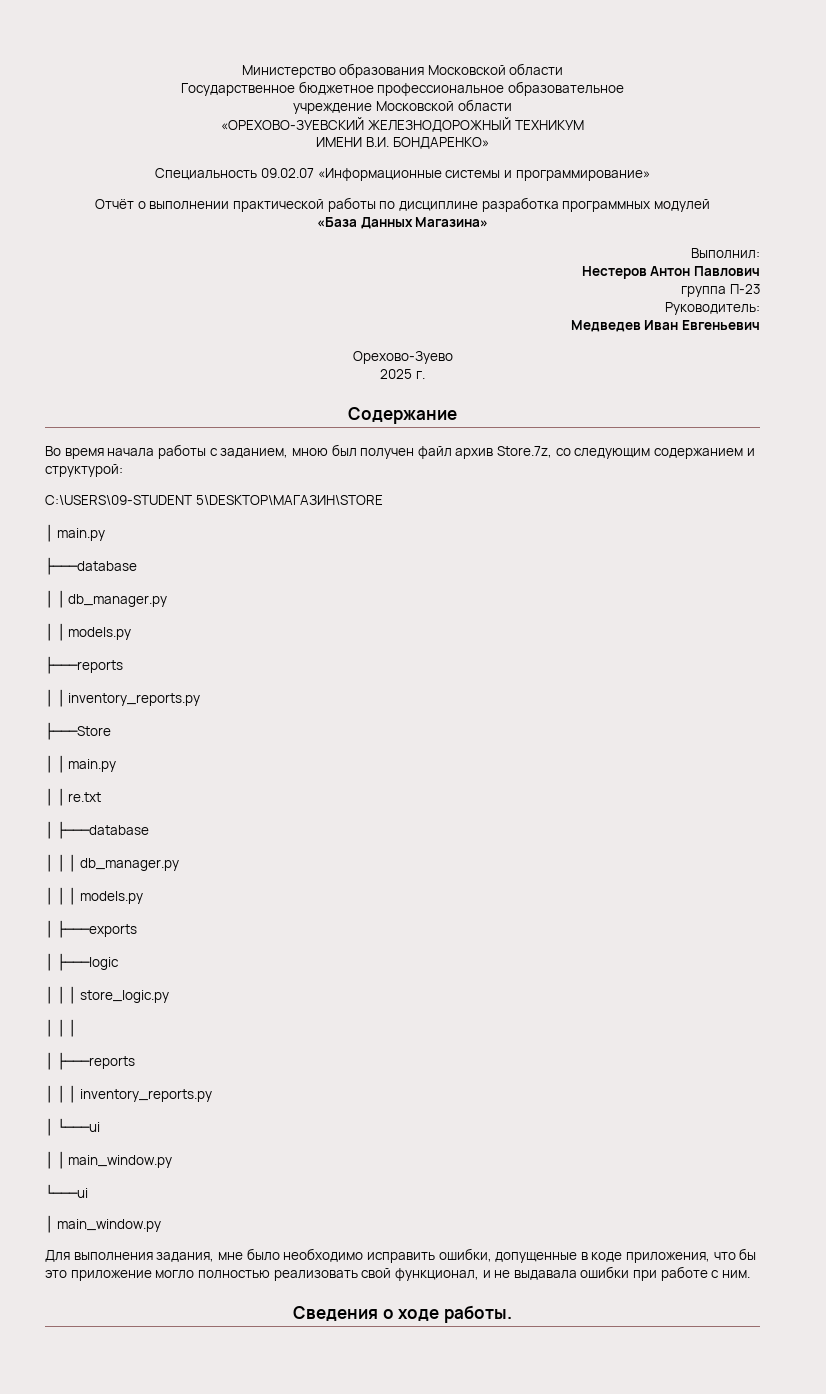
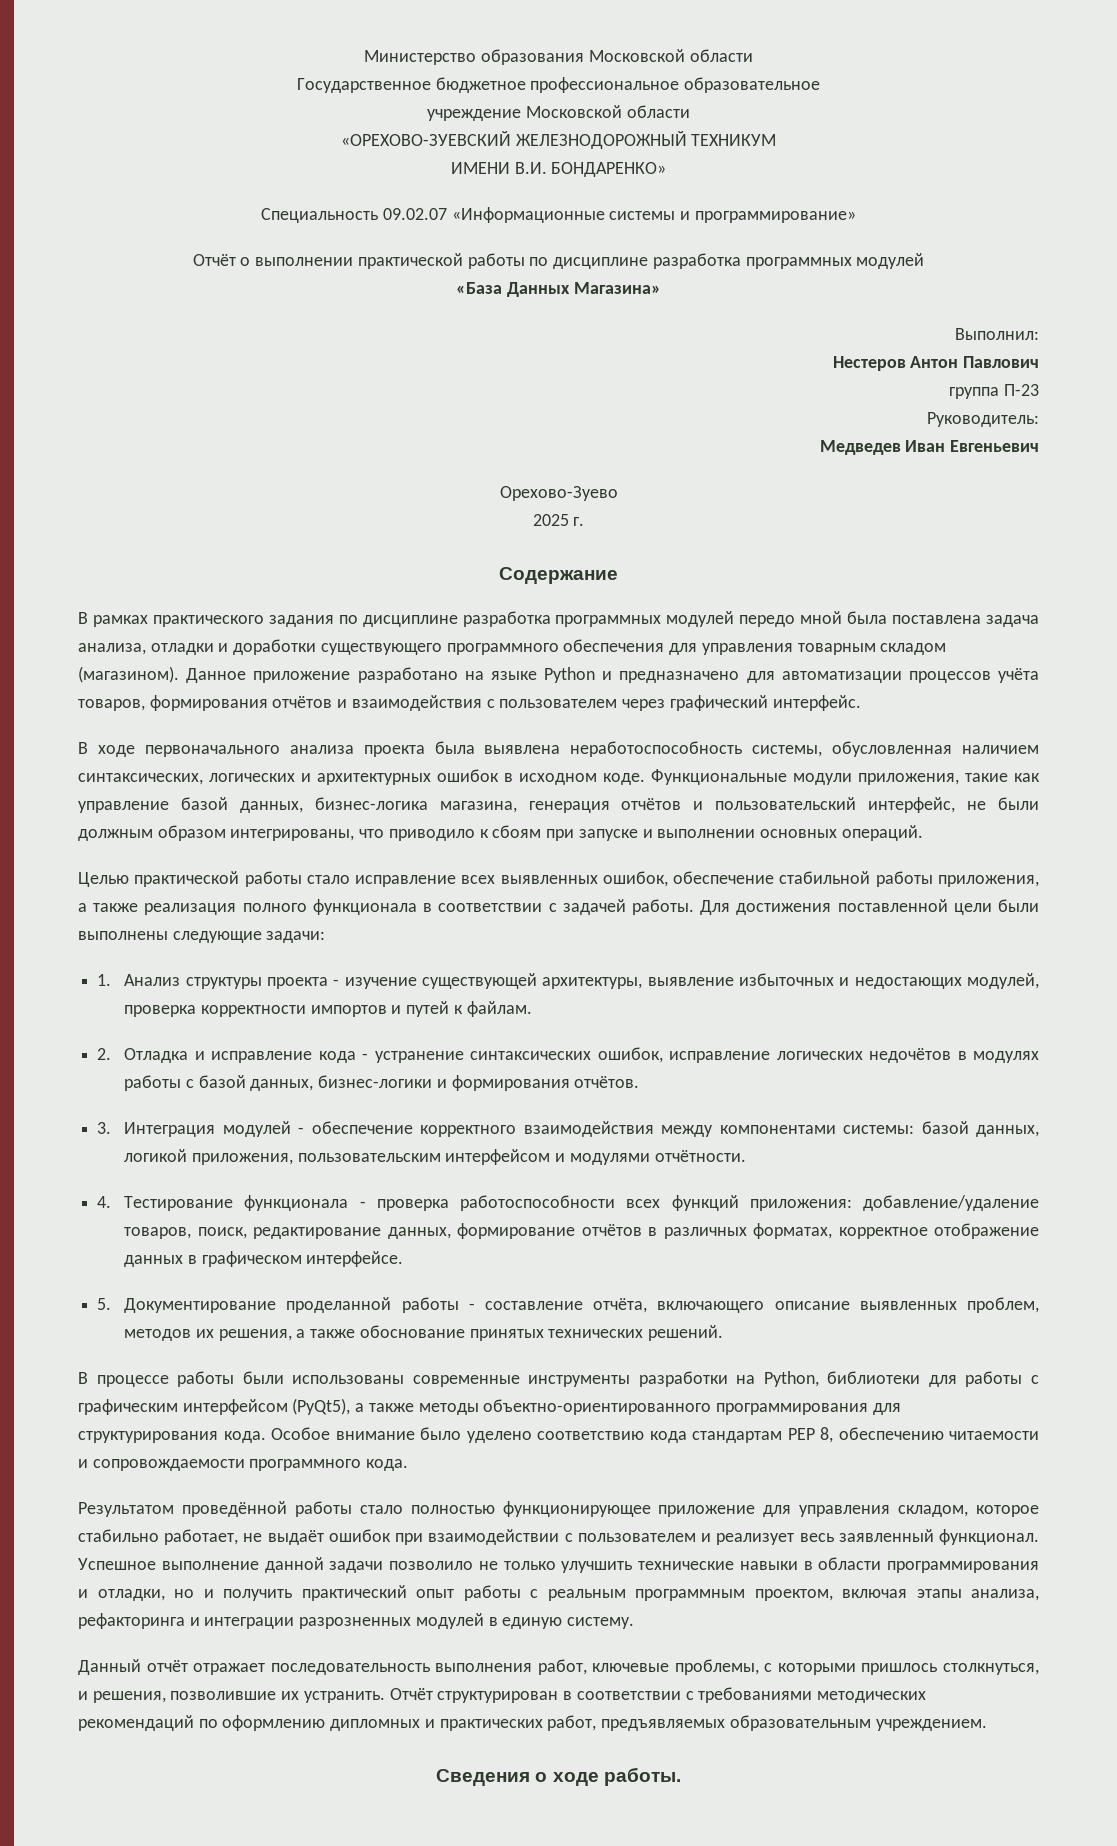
[45,444,755,459] [45,464,123,477] [45,495,383,505] [45,524,105,542] [45,557,137,575] [45,590,168,608] [45,623,132,641] [45,656,123,674] [45,689,201,707] [45,722,111,740] [45,755,117,773] [45,788,102,806] [45,821,149,839] [45,854,179,872] [45,887,143,905] [45,920,137,938] [45,953,119,971] [45,986,169,1004] [45,1019,77,1037] [45,1052,135,1070] [45,1085,212,1103] [45,1118,100,1136] [45,1151,173,1169] [45,1184,88,1198] [45,1215,161,1233] [45,1248,757,1263] [45,1266,751,1281] Во время начала работы с заданием, мною был получен файл архив Store.7z, со следующим содержанием и структурой: // C:\USERS\09-STUDENT 5\DESKTOP\МАГАЗИН\STORE // │ main.py // ├───database // │ │ db_manager.py // │ │ models.py // ├───reports // │ │ inventory_reports.py // ├───Store // │ │ main.py // │ │ re.txt // │ ├───database // │ │ │ db_manager.py // │ │ │ models.py // │ ├───exports // │ ├───logic // │ │ │ store_logic.py // │ │ │ // │ ├───reports // │ │ │ inventory_reports.py // │ └───ui // │ │ main_window.py // └───ui // │ main_window.py // Для выполнения задания, мне было необходимо исправить ошибки, допущенные в коде приложения, что бы это приложение могло полностью реализовать свой функционал, и не выдавала ошибки при работе с ним. -> [78,611,1039,627] [78,639,947,655] [78,666,1039,683] [78,695,861,711] [78,741,1039,757] [78,769,1040,785] [78,797,1039,813] [78,825,923,841] [78,871,1039,887] [78,899,1039,915] [78,931,326,943] [97,973,1039,989] [124,1001,532,1017] [97,1047,1039,1063] [124,1075,640,1091] [97,1121,1040,1137] [124,1149,746,1165] [97,1195,1040,1211] [124,1223,1040,1239] [124,1251,404,1267] [97,1297,1039,1313] [124,1325,724,1341] [78,1371,1039,1387] [78,1398,901,1415] [78,1427,1039,1443] [78,1459,409,1471] [78,1501,1039,1517] [78,1529,1040,1545] [78,1557,1039,1573] [78,1585,1039,1601] [78,1613,635,1629] [78,1659,1039,1675] [78,1687,926,1703] [78,1715,987,1731] В рамках практического задания по дисциплине разработка программных модулей передо мной была поставлена задача анализа, отладки и доработки существующего программного обеспечения для управления товарным складом (магазином). Данное приложение разработано на языке Python и предназначено для автоматизации процессов учёта товаров, формирования отчётов и взаимодействия с пользователем через графический интерфейс. // В ходе первоначального анализа проекта была выявлена неработоспособность системы, обусловленная наличием синтаксических, логических и архитектурных ошибок в исходном коде. Функциональные модули приложения, такие как управление базой данных, бизнес-логика магазина, генерация отчётов и пользовательский интерфейс, не были должным образом интегрированы, что приводило к сбоям при запуске и выполнении основных операций. // Целью практической работы стало исправление всех выявленных ошибок, обеспечение стабильной работы приложения, а также реализация полного функционала в соответствии с задачей работы. Для достижения поставленной цели были выполнены следующие задачи: // 1. Анализ структуры проекта - изучение существующей архитектуры, выявление избыточных и недостающих модулей, проверка корректности импортов и путей к файлам. // 2. Отладка и исправление кода - устранение синтаксических ошибок, исправление логических недочётов в модулях работы с базой данных, бизнес-логики и формирования отчётов. // 3. Интеграция модулей - обеспечение корректного взаимодействия между компонентами системы: базой данных, логикой приложения, пользовательским интерфейсом и модулями отчётности. // 4. Тестирование функционала - проверка работоспособности всех функций приложения: добавление/удаление товаров, поиск, редактирование данных, формирование отчётов в различных форматах, корректное отображение данных в графическом интерфейсе. // 5. Документирование проделанной работы - составление отчёта, включающего описание выявленных проблем, методов их решения, а также обоснование принятых технических решений. // В процессе работы были использованы современные инструменты разработки на Python, библиотеки для работы с графическим интерфейсом (PyQt5), а также методы объектно-ориентированного программирования для структурирования кода. Особое внимание было уделено соответствию кода стандартам PEP 8, обеспечению читаемости и сопровождаемости программного кода. // Результатом проведённой работы стало полностью функционирующее приложение для управления складом, которое стабильно работает, не выдаёт ошибок при взаимодействии с пользователем и реализует весь заявленный функционал. Успешное выполнение данной задачи позволило не только улучшить технические навыки в области программирования и отладки, но и получить практический опыт работы с реальным программным проектом, включая этапы анализа, рефакторинга и интеграции разрозненных модулей в единую систему. // Данный отчёт отражает последовательность выполнения работ, ключевые проблемы, с которыми пришлось столкнуться, и решения, позволившие их устранить. Отчёт структурирован в соответствии с требованиями методических рекомендаций по оформлению дипломных и практических работ, предъявляемых образовательным учреждением.

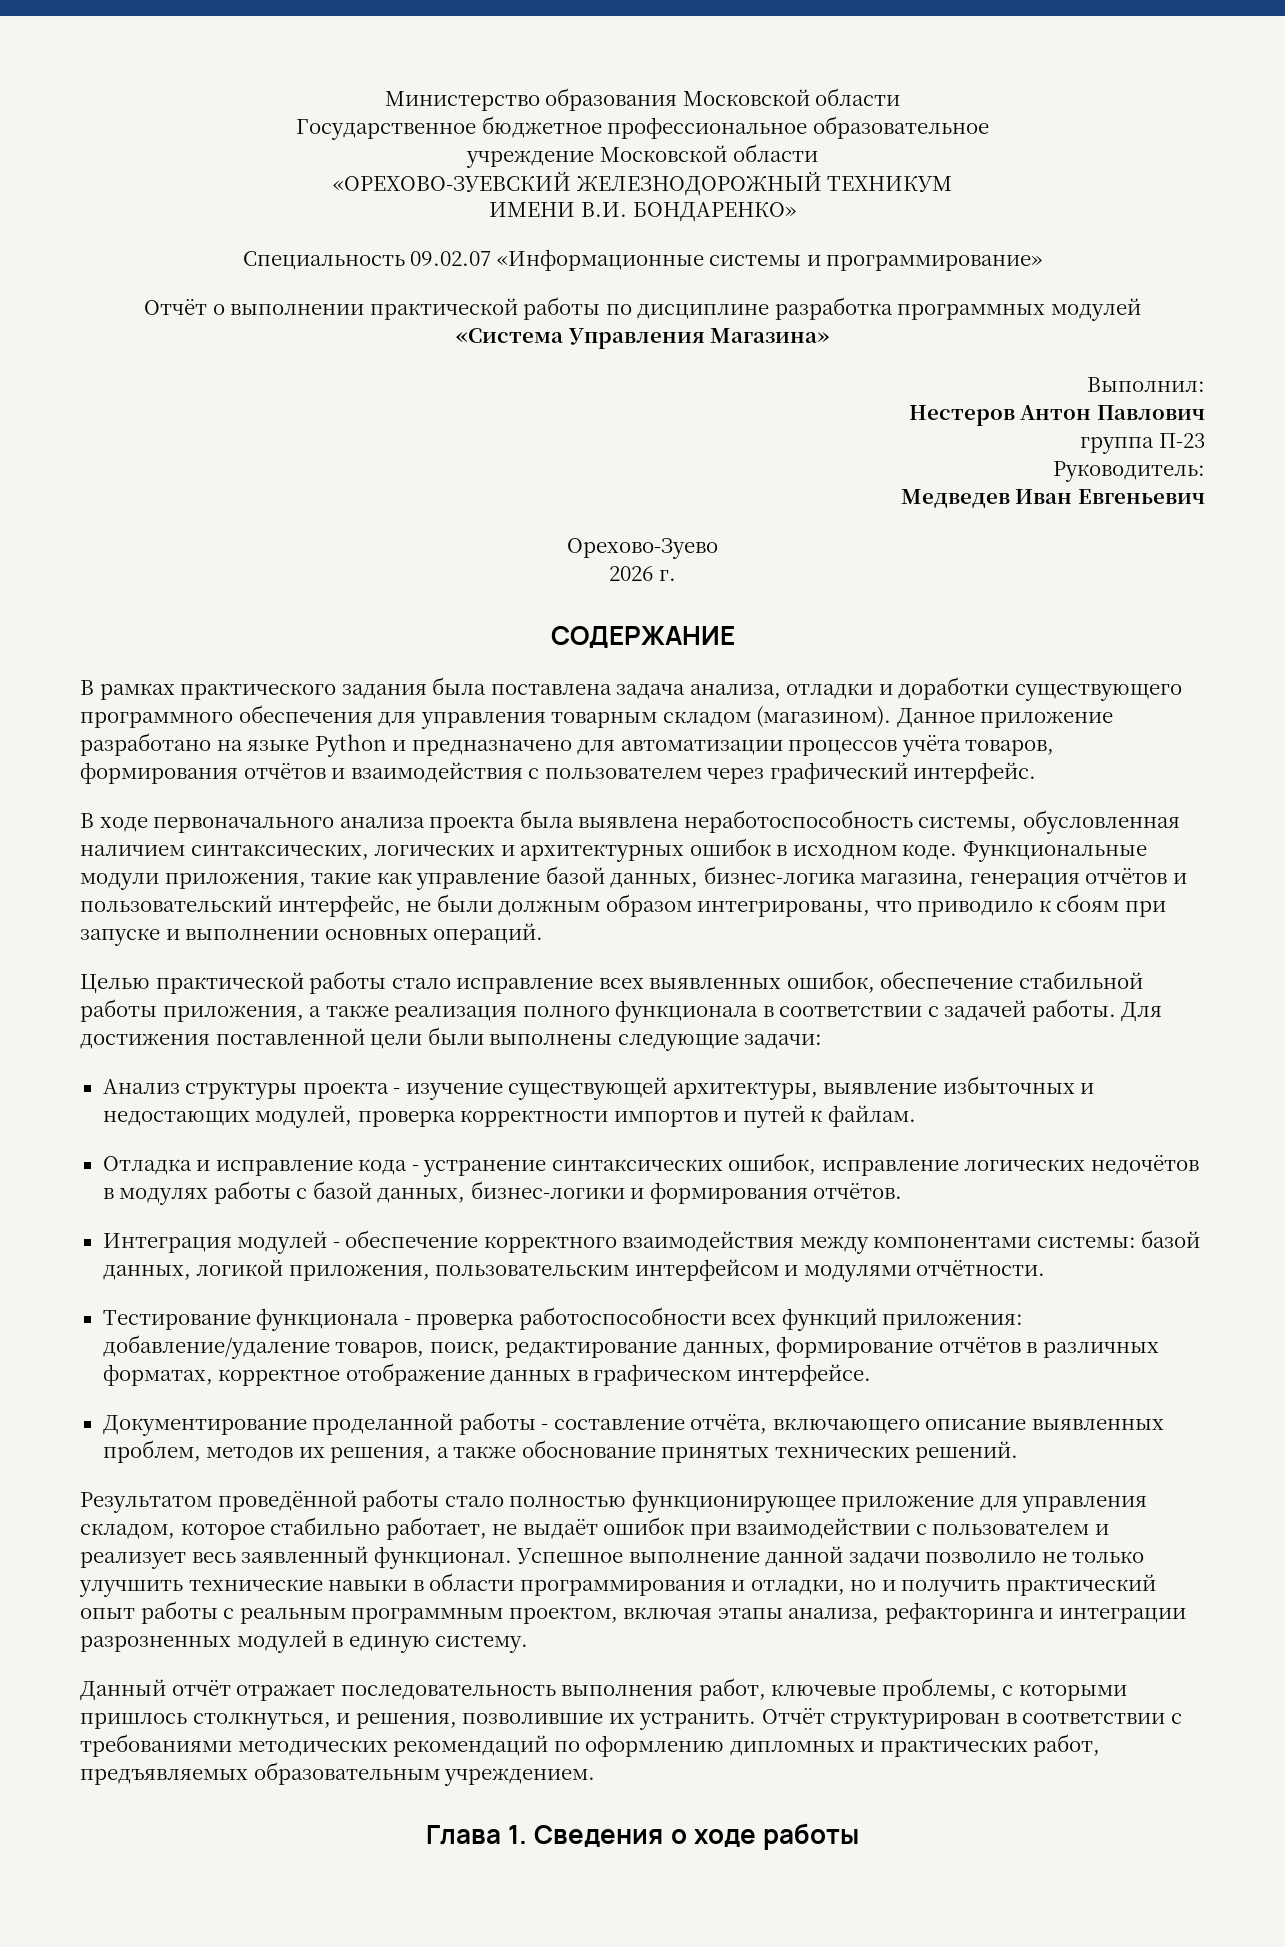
[456,282,570,297] «База Данных -> [455,328,705,349] «Система Управления
[532,514,569,526] 2025 -> [609,566,654,581] 2026
[499,567,618,584] Содержание -> [550,626,735,648] СОДЕРЖАНИЕ
[338,611,843,627] по дисциплине разработка программных модулей передо мной -> (427, 691) none
[97,974,112,986] 1. -> (823, 1041) none
[97,1048,112,1060] 2. -> (916, 1116) none
[97,1122,112,1134] 3. -> (903, 1190) none
[97,1196,112,1208] 4. -> (1046, 1267) none
[97,1298,112,1310] 5. -> (871, 1375) none
[78,1371,1039,1387] [78,1398,901,1415] [78,1427,1039,1443] [78,1459,409,1471] // В процессе работы были использованы современные инструменты разработки на Python, библиотеки для работы с графическим интерфейсом (PyQt5), а также методы объектно-ориентированного программирования для структурирования кода. Особое внимание было уделено соответствию кода стандартам PEP 8, обеспечению читаемости и сопровождаемости программного кода. -> (1019, 1452) none
(987, 1725) none -> [426,1825,528,1845] Глава 1.
[603,1767,681,1786] работы. -> [762,1823,859,1850] работы

